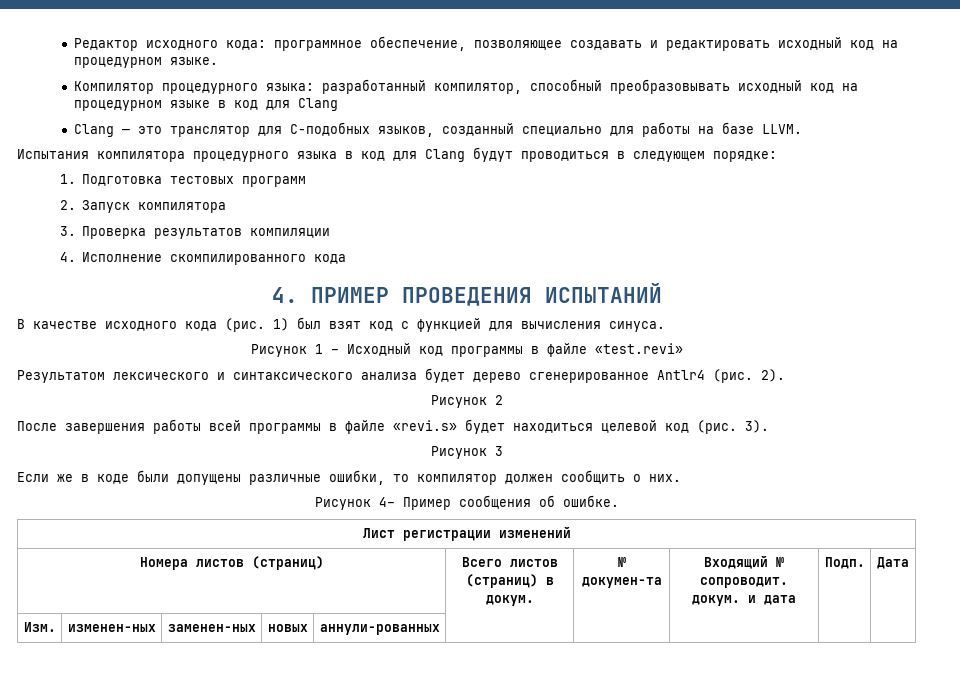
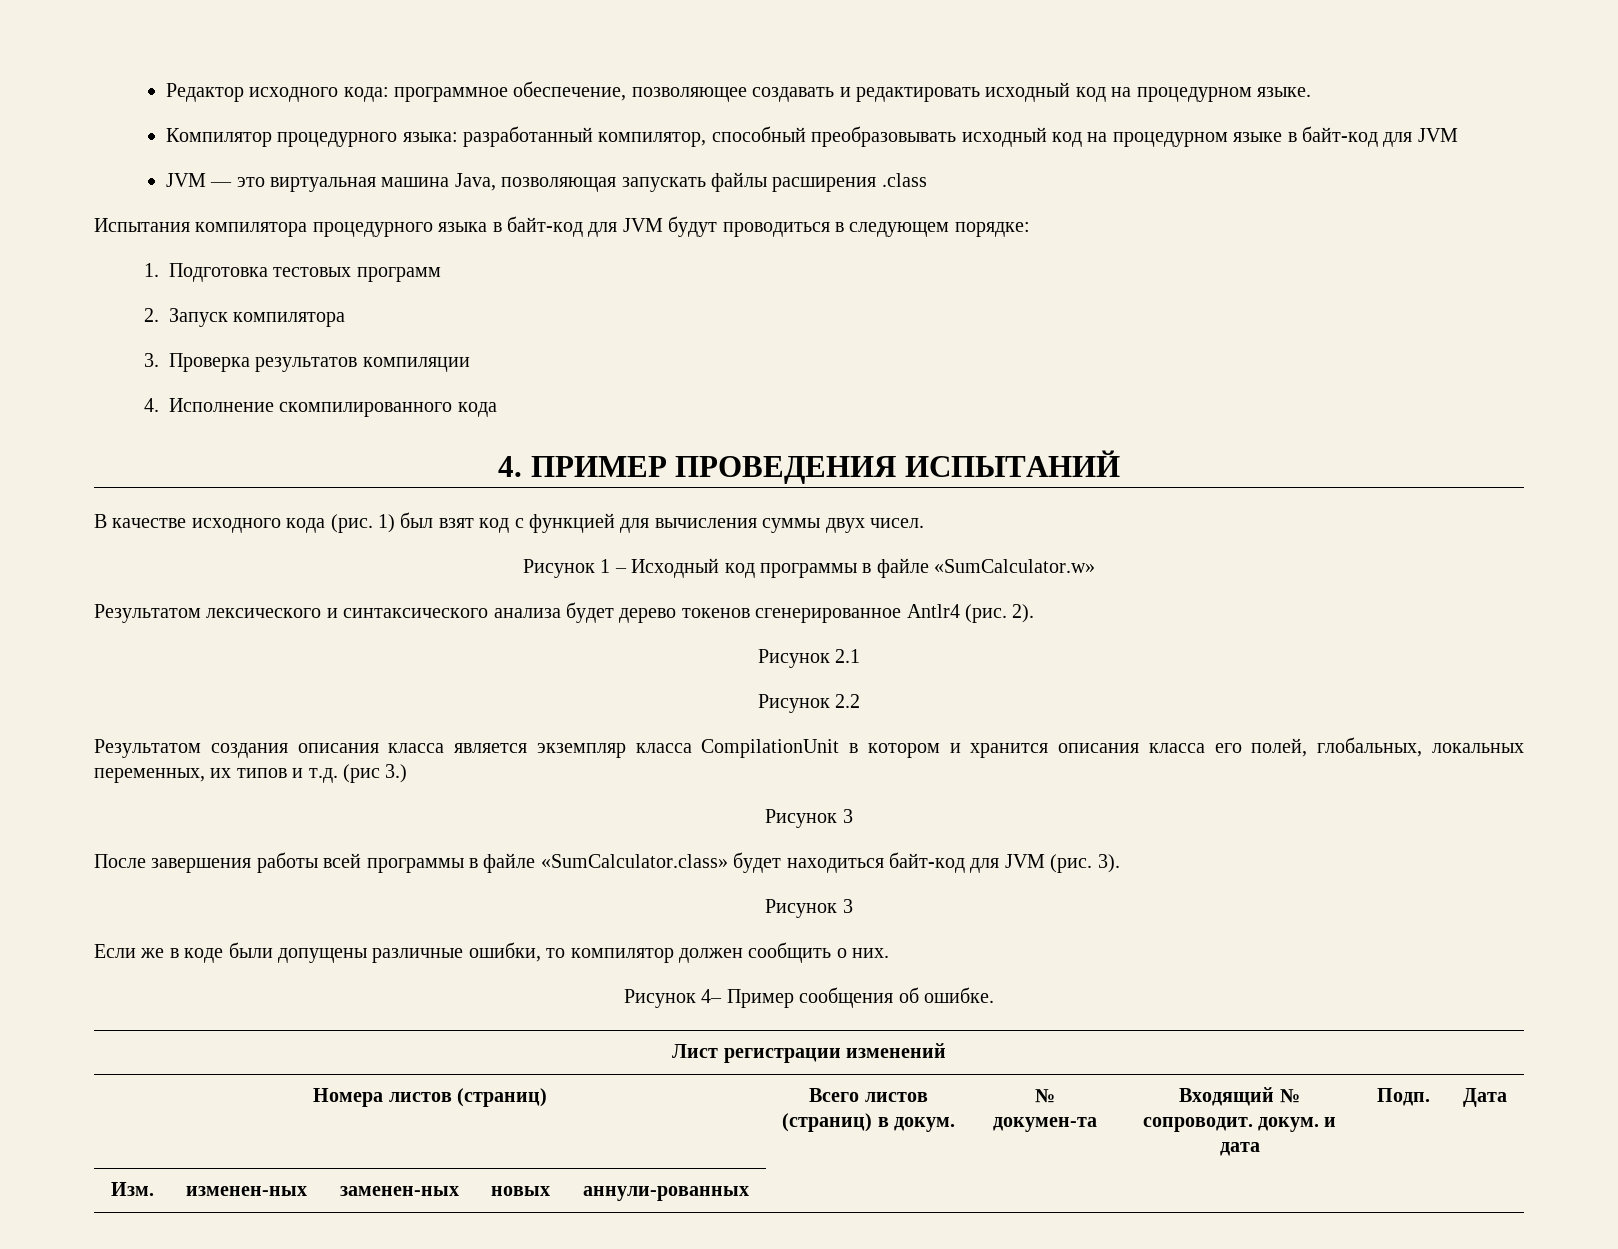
[234,98,339,111] [74,122,803,137] код для Clang // Clang — это транслятор для C-подобных языков, созданный специально для работы на базе LLVM. -> [1301,126,1458,147] [165,172,927,192] байт-код для JVM // JVM — это виртуальная машина Java, позволяющая запускать файлы расширения .class
[361,149,465,162] код для Clang -> [506,216,663,237] байт-код для JVM
[609,321,665,332] синуса. -> [762,518,924,533] суммы двух чисел.
[594,343,683,354] «test.revi» -> [934,559,1096,573] «SumCalculator.w»
(521, 377) none -> [681,608,750,618] токенов
[494,395,503,405] 2 -> [835,649,861,663] [757,694,861,713] [94,737,1524,758] [94,764,408,783] [765,809,853,828] 2.1 // Рисунок 2.2 // Результатом создания описания класса является экземпляр класса CompilationUnit в котором и хранится описания класса его полей, глобальных, локальных переменных, их типов и т.д. (рис 3.) // Рисунок 3
[393,420,457,431] «revi.s» -> [540,854,728,868] «SumCalculator.class»
[601,420,689,433] целевой код -> [888,852,1045,873] байт-код для JVM

